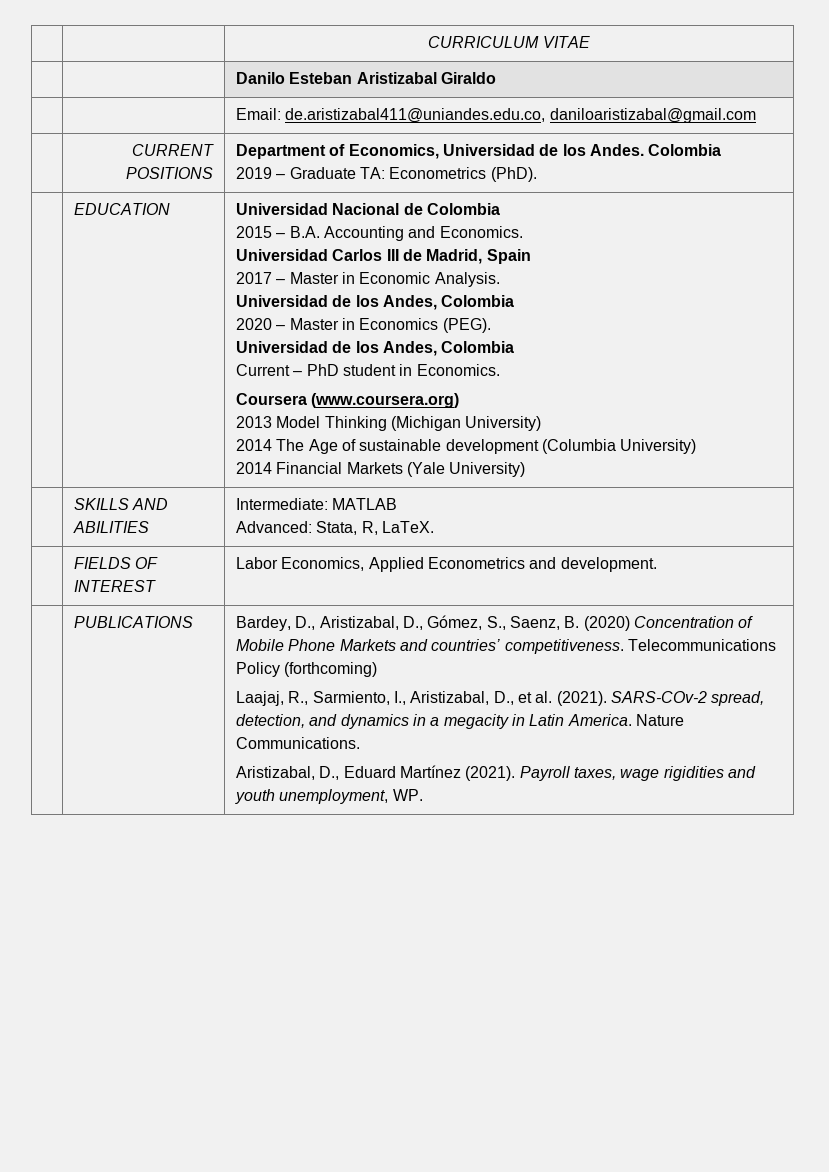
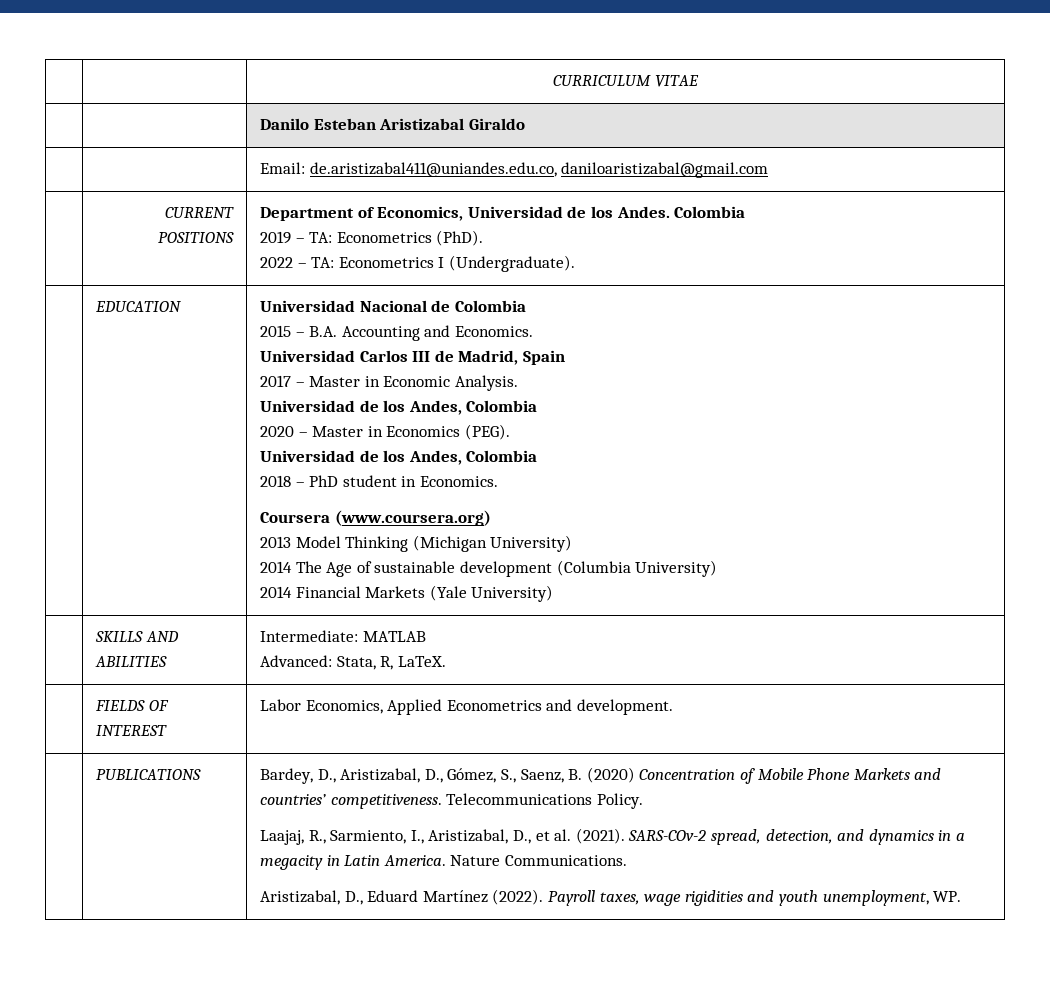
[289,167,356,179] Graduate -> (305, 240) none
(537, 174) none -> [260,255,575,272] // 2022 – TA: Econometrics I (Undergraduate).
[235,364,290,376] Current -> [260,475,292,487] 2018
[235,662,378,677] Policy (forthcoming) -> [596,793,643,809] Policy.
[465,766,516,781] (2021). -> [492,889,544,905] (2022).

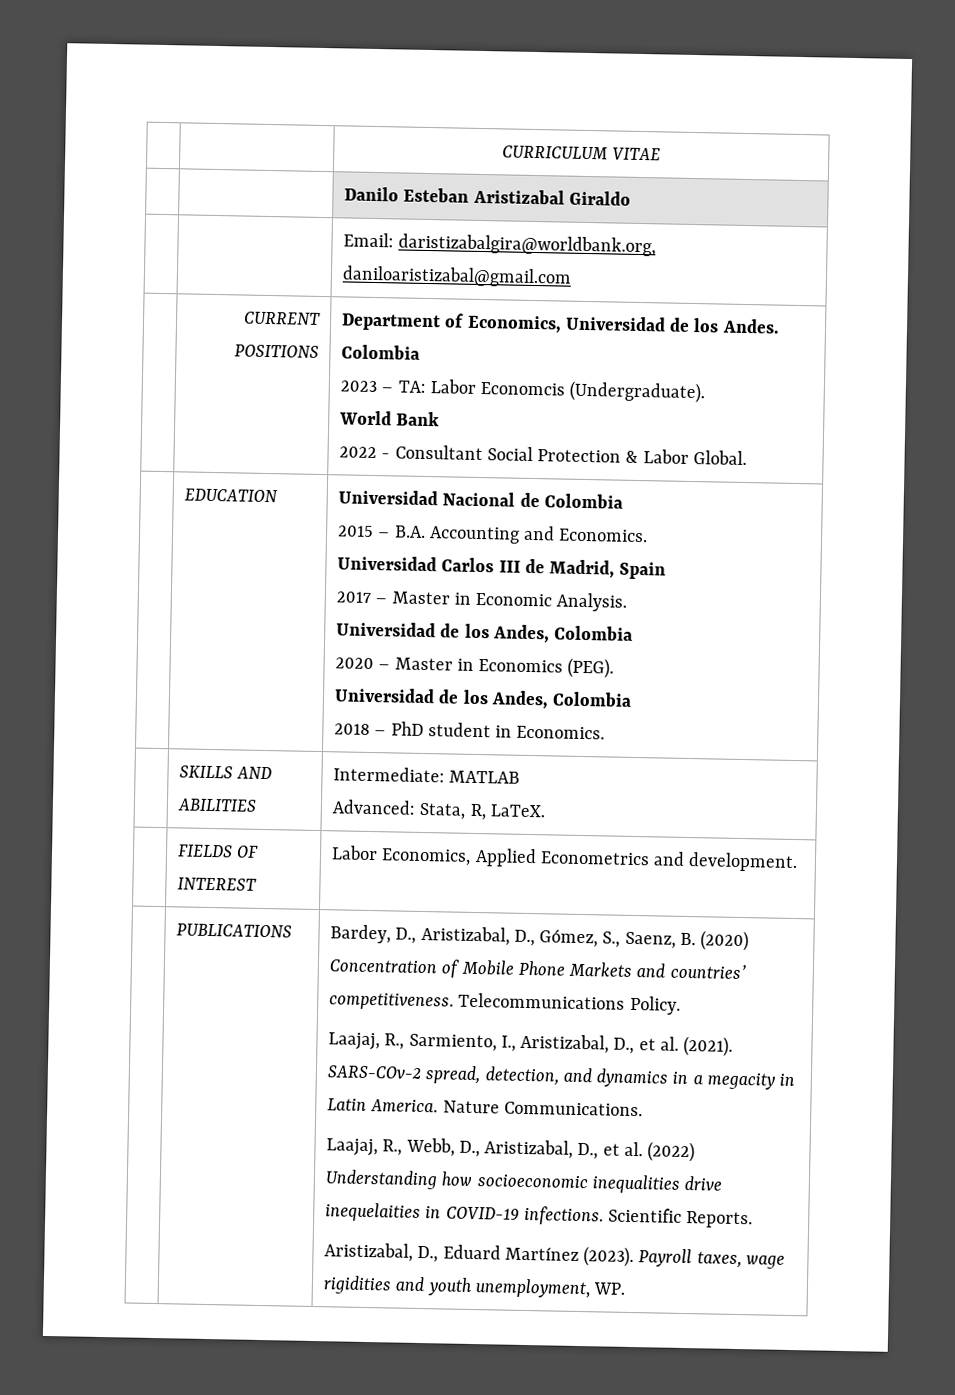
[309,162,557,177] de.aristizabal411@uniandes.edu.co, -> [398,233,657,257] daristizabalgira@worldbank.org,
[260,230,484,246] [260,255,575,272] 2019 – TA: Econometrics (PhD). // 2022 – TA: Econometrics I (Undergraduate). -> [340,379,706,404] [339,410,441,427] [339,444,747,466] 2023 – TA: Labor Economcis (Undergraduate). // World Bank // 2022 - Consultant Social Protection & Labor Global.
[260,510,491,526] [260,535,573,552] [260,560,718,577] [260,585,554,602] // Coursera (www.coursera.org) // 2013 Model Thinking (Michigan University) // 2014 The Age of sustainable development (Columbia University) // 2014 Financial Markets (Yale University) -> (606, 732) none
(627, 860) none -> [326,1137,696,1163] [325,1169,724,1194] [325,1202,754,1229] // Laajaj, R., Webb, D., Aristizabal, D., et al. (2022) Understanding how socioeconomic inequalities drive inequelaities in COVID-19 infections. Scientific Reports.
[492,889,544,905] (2022). -> [583,1246,635,1268] (2023).

